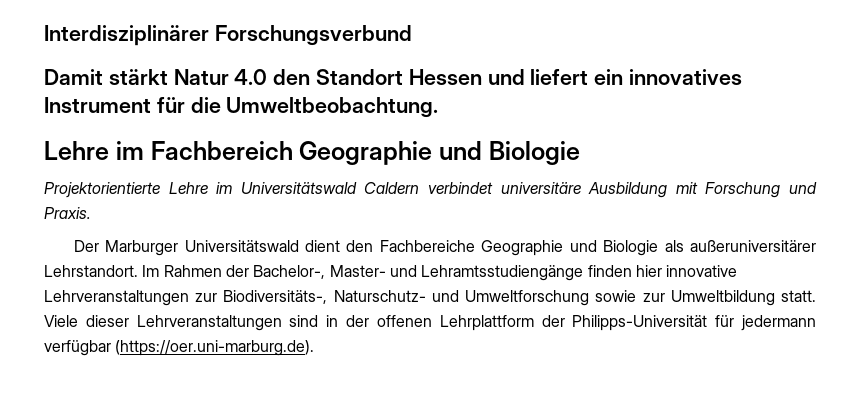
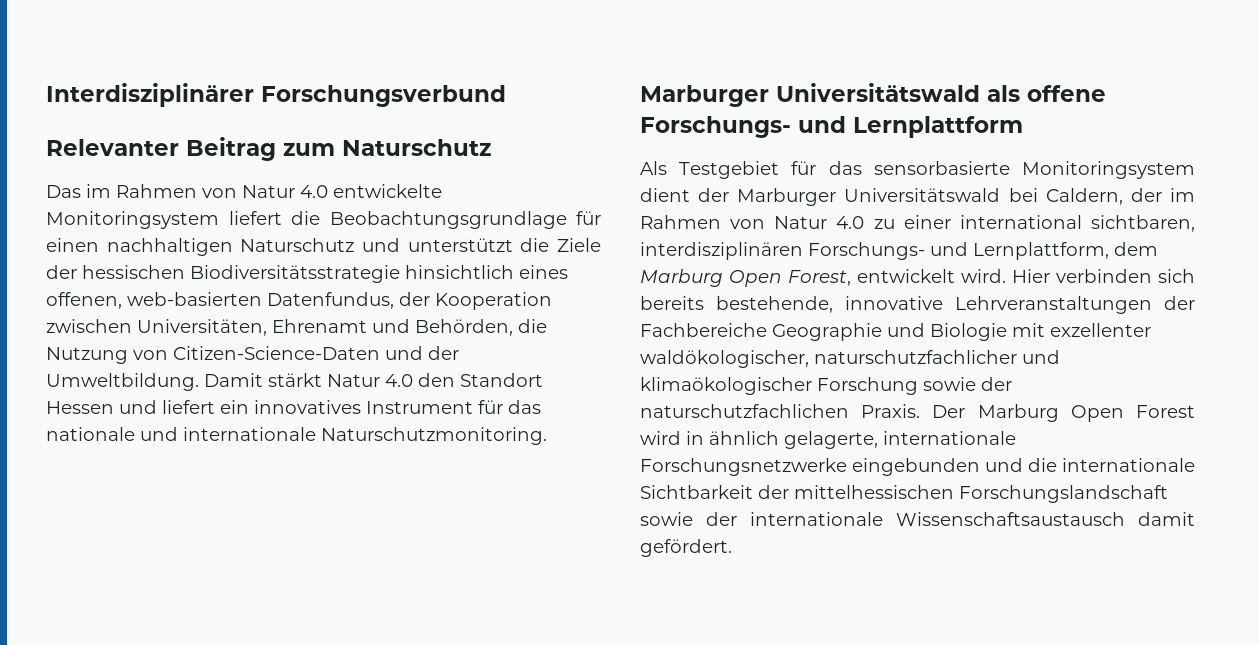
(412, 35) none -> [46,137,491,161] [46,184,442,198] [46,211,601,229] [46,238,601,256] [46,265,568,283] [46,292,552,310] [46,319,547,336] [46,346,459,364] [46,373,199,391] Relevanter Beitrag zum Naturschutz // Das im Rahmen von Natur 4.0 entwickelte Monitoringsystem liefert die Beobachtungsgrundlage für einen nachhaltigen Naturschutz und unterstützt die Ziele der hessischen Biodiversitätsstrategie hinsichtlich eines offenen, web-basierten Datenfundus, der Kooperation zwischen Universitäten, Ehrenamt und Behörden, die Nutzung von Citizen-Science-Daten und der Umweltbildung.
[190,97,439,118] [44,141,580,165] [44,182,818,198] [44,207,91,219] [73,240,816,256] [44,265,738,281] [44,290,816,306] [44,315,817,331] [44,340,315,356] die Umweltbeobachtung. // Lehre im Fachbereich Geographie und Biologie // Projektorientierte Lehre im Universitätswald Caldern verbindet universitäre Ausbildung mit Forschung und Praxis. // Der Marburger Universitätswald dient den Fachbereiche Geographie und Biologie als außeruniversitärer Lehrstandort. Im Rahmen der Bachelor-, Master- und Lehramtsstudiengänge finden hier innovative Lehrveranstaltungen zur Biodiversitäts-, Naturschutz- und Umweltforschung sowie zur Umweltbildung statt. Viele dieser Lehrveranstaltungen sind in der offenen Lehrplattform der Philipps-Universität für jedermann verfügbar (https://oer.uni-marburg.de). -> [508,400,541,414] [46,427,547,445] [640,83,1106,107] [640,116,1023,138] [640,161,1195,179] [640,188,1195,206] [640,215,1195,232] [640,242,1158,260] [640,269,1195,287] [640,296,1195,314] [640,323,1151,341] [640,350,1060,368] [640,377,1012,395] [640,404,1195,422] [640,431,1016,449] [640,458,1195,476] [640,485,1168,503] [640,512,1195,526] [640,539,732,557] das nationale und internationale Naturschutzmonitoring. // Marburger Universitätswald als offene Forschungs- und Lernplattform // Als Testgebiet für das sensorbasierte Monitoringsystem dient der Marburger Universitätswald bei Caldern, der im Rahmen von Natur 4.0 zu einer international sichtbaren, interdisziplinären Forschungs- und Lernplattform, dem Marburg Open Forest, entwickelt wird. Hier verbinden sich bereits bestehende, innovative Lehrveranstaltungen der Fachbereiche Geographie und Biologie mit exzellenter waldökologischer, naturschutzfachlicher und klimaökologischer Forschung sowie der naturschutzfachlichen Praxis. Der Marburg Open Forest wird in ähnlich gelagerte, internationale Forschungsnetzwerke eingebunden und die internationale Sichtbarkeit der mittelhessischen Forschungslandschaft sowie der internationale Wissenschaftsaustausch damit gefördert.

